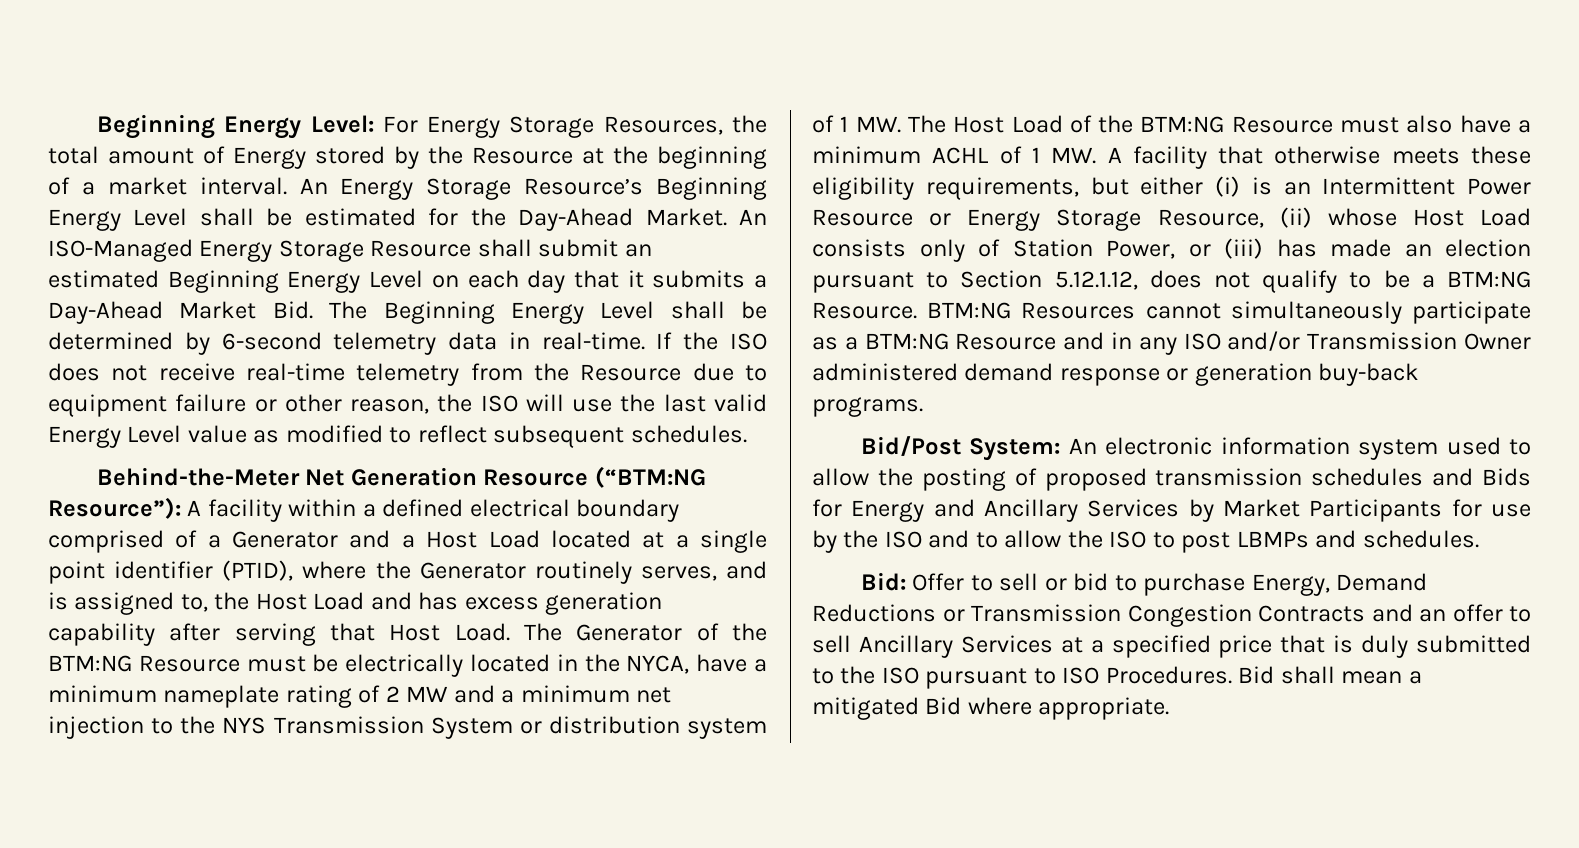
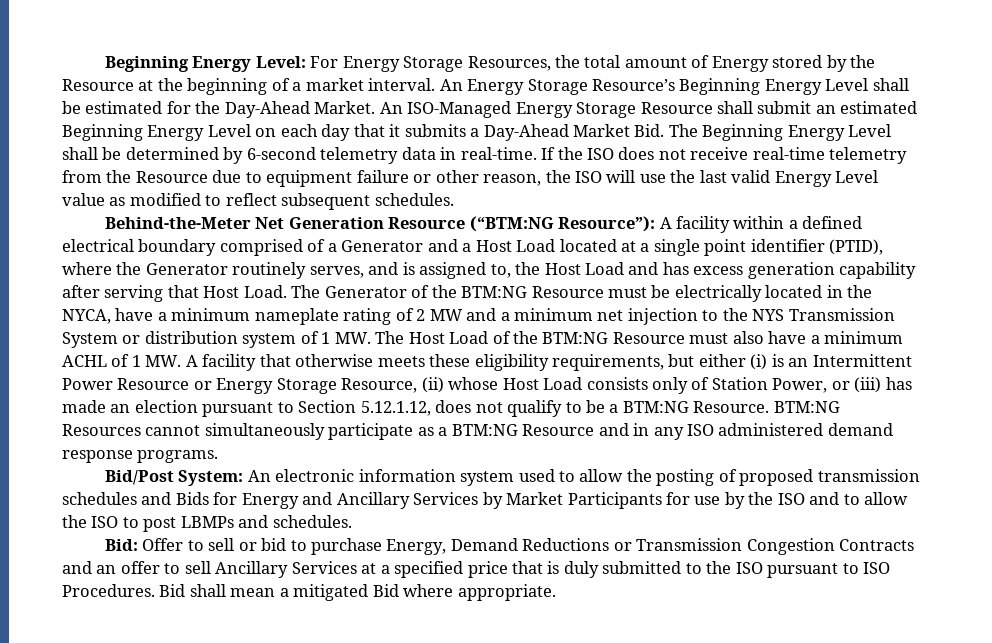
[1227,331,1531,351] [812,363,1420,386] and/or Transmission Owner administered demand response or generation buy-back -> [718,423,893,436] [62,450,133,463] administered demand response

